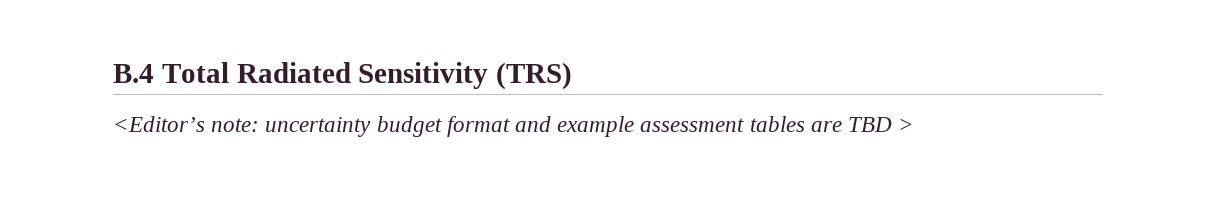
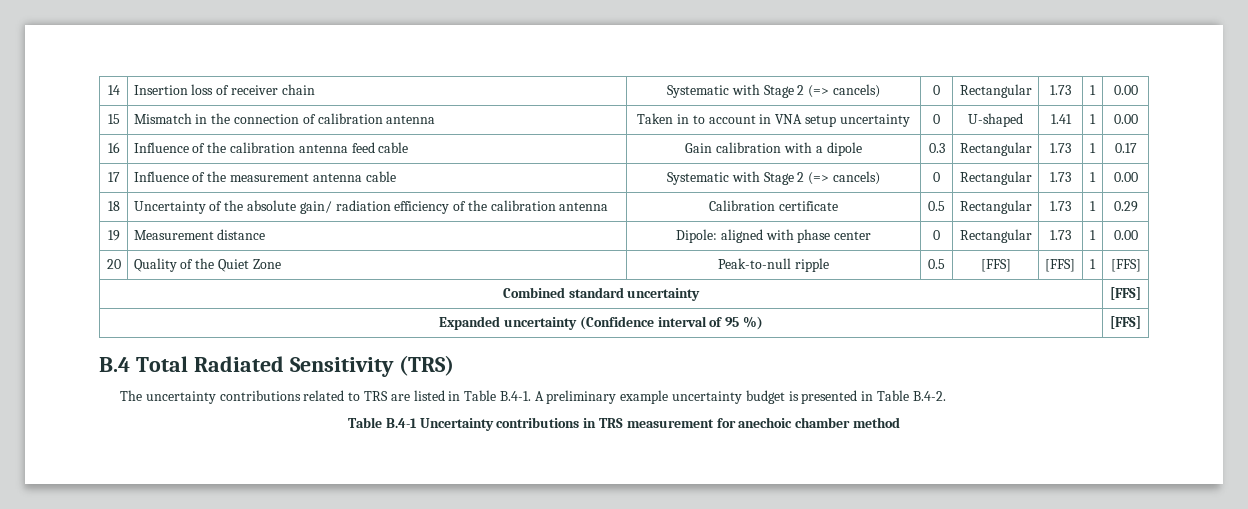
(113, 73) none -> [107,85,120,95] [133,84,315,95] [667,84,880,98] [933,85,940,95] [959,84,1032,98] [1050,85,1071,95] [1090,85,1096,95] [1113,85,1138,95] [107,114,120,124] [133,113,436,124] [637,113,910,127] [933,114,940,124] [968,113,1023,127] [1050,114,1072,124] [1090,114,1096,124] [1113,114,1138,124] [107,142,120,153] [133,142,409,153] [685,142,862,156] [928,143,945,153] [959,142,1032,156] [1050,143,1071,153] [1090,143,1096,153] [1114,143,1137,153] [107,172,120,182] [133,171,396,182] [667,171,880,185] [933,172,940,182] [959,171,1032,185] [1050,172,1071,182] [1090,172,1096,182] [1113,172,1138,182] [107,201,120,211] [133,200,609,214] [709,200,838,211] [928,201,945,211] [959,200,1032,214] [1050,201,1071,211] [1090,201,1096,211] [1113,201,1138,212] [107,230,120,241] [133,229,266,240] [675,229,872,243] [933,230,940,240] [959,229,1032,243] [1050,230,1071,240] [1090,230,1096,240] [1113,230,1138,240] [106,259,121,269] [133,258,281,272] [718,258,829,272] [928,259,945,269] [980,259,1011,272] [1044,259,1075,272] [1090,259,1096,269] [1110,259,1141,272] [502,287,701,301] [1110,287,1141,300] [439,316,763,330] [1110,316,1141,329] 14 | Insertion loss of receiver chain | Systematic with Stage 2 (=> cancels) | 0 | Rectangular | 1.73 | 1 | 0.00 // 15 | Mismatch in the connection of calibration antenna | Taken in to account in VNA setup uncertainty | 0 | U-shaped | 1.41 | 1 | 0.00 // 16 | Influence of the calibration antenna feed cable | Gain calibration with a dipole | 0.3 | Rectangular | 1.73 | 1 | 0.17 // 17 | Influence of the measurement antenna cable | Systematic with Stage 2 (=> cancels) | 0 | Rectangular | 1.73 | 1 | 0.00 // 18 | Uncertainty of the absolute gain/ radiation efficiency of the calibration antenna | Calibration certificate | 0.5 | Rectangular | 1.73 | 1 | 0.29 // 19 | Measurement distance | Dipole: aligned with phase center | 0 | Rectangular | 1.73 | 1 | 0.00 // 20 | Quality of the Quiet Zone | Peak-to-null ripple | 0.5 | [FFS] | [FFS] | 1 | [FFS] // Combined standard uncertainty | [FFS] // Expanded uncertainty (Confidence interval of 95 %) | [FFS] //
[113,116,915,137] <Editor’s note: uncertainty budget format and example assessment tables are TBD > -> [120,390,946,404] [348,417,900,431] The uncertainty contributions related to TRS are listed in Table B.4-1. A preliminary example uncertainty budget is presented in Table B.4-2. // Table B.4-1 Uncertainty contributions in TRS measurement for anechoic chamber method

